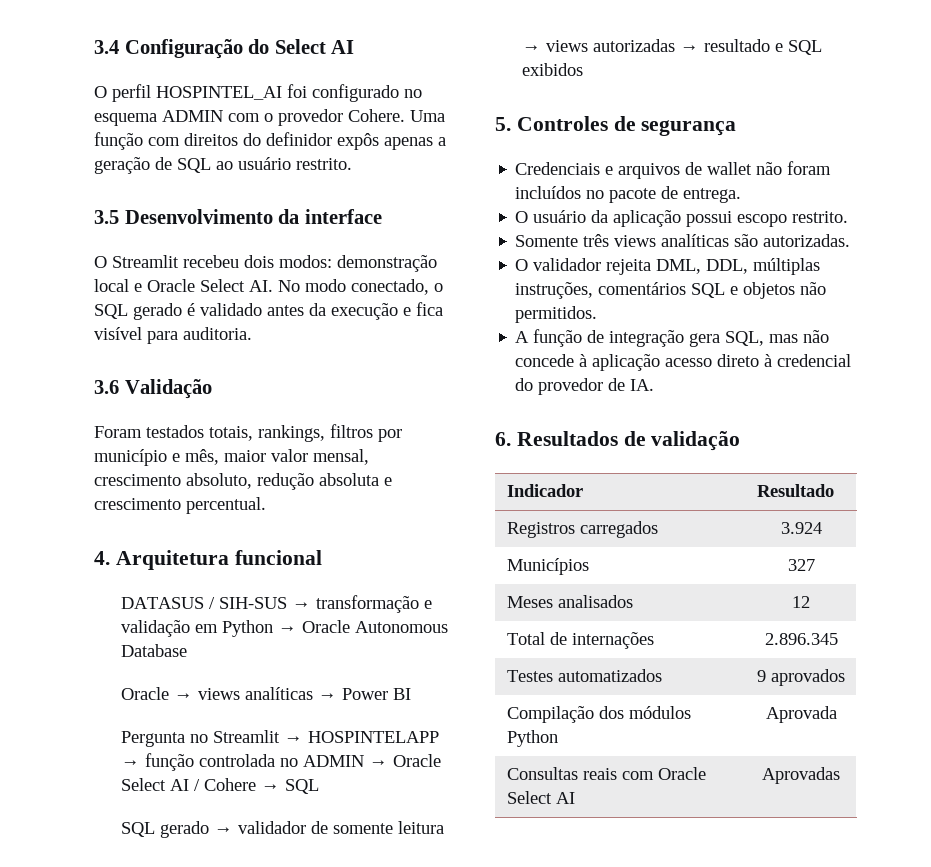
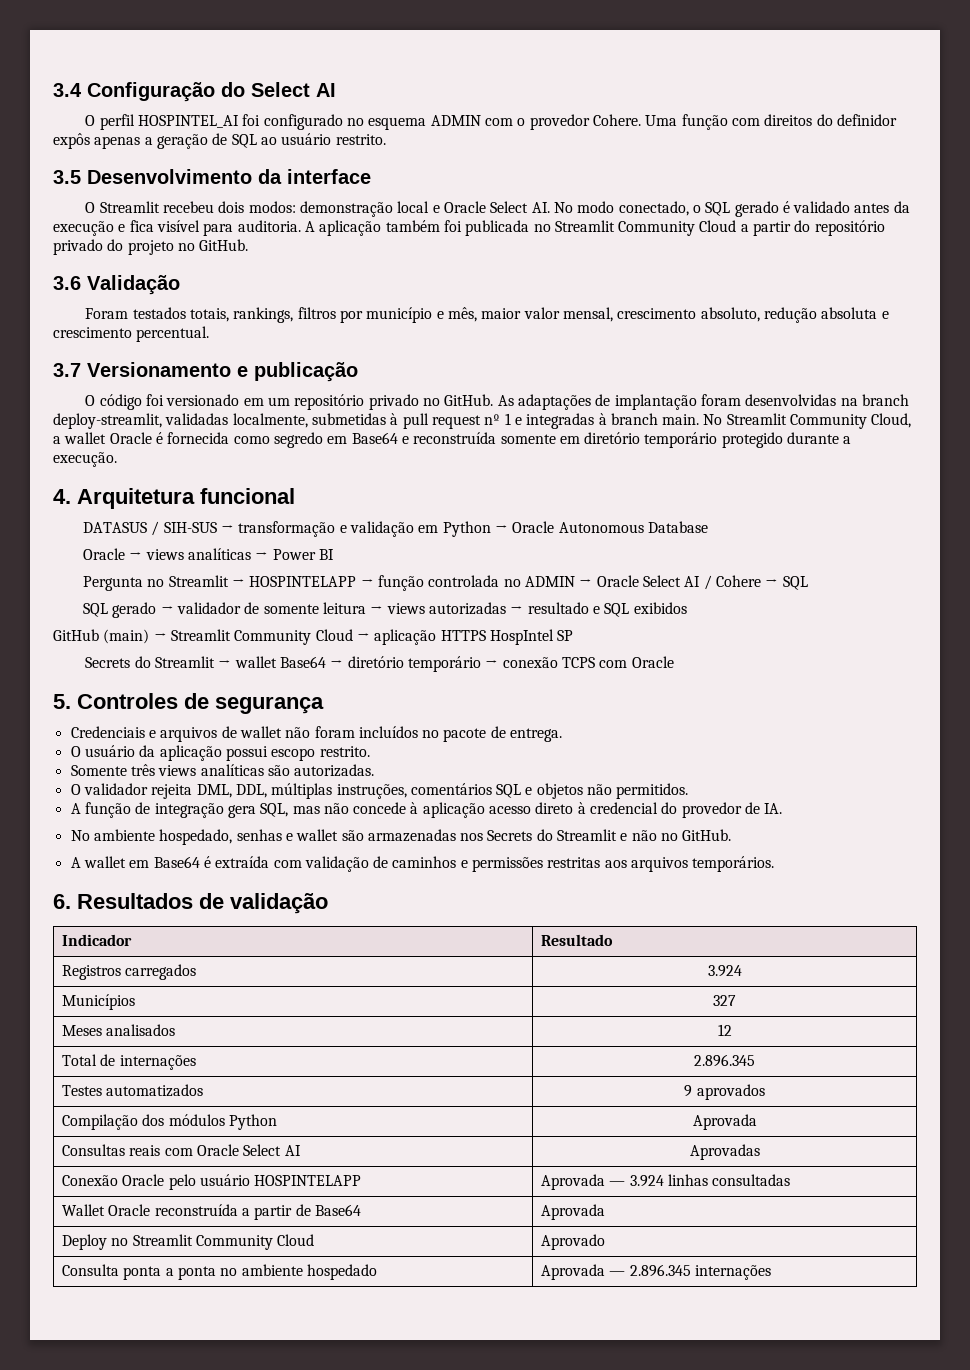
(252, 333) none -> [304,220,885,236] [53,239,249,255] A aplicação também foi publicada no Streamlit Community Cloud a partir do repositório privado do projeto no GitHub.
(266, 505) none -> [53,362,358,382] [85,394,909,410] [53,413,912,429] [53,432,852,448] [53,452,117,467] // 3.7 Versionamento e publicação // O código foi versionado em um repositório privado no GitHub. As adaptações de implantação foram desenvolvidas na branch deploy-streamlit, validadas localmente, submetidas à pull request nº 1 e integradas à branch main. No Streamlit Community Cloud, a wallet Oracle é fornecida como segredo em Base64 e reconstruída somente em diretório temporário protegido durante a execução.
(583, 69) none -> [53,629,574,645] [85,656,674,672] // GitHub (main) → Streamlit Community Cloud → aplicação HTTPS HospIntel SP // Secrets do Streamlit → wallet Base64 → diretório temporário → conexão TCPS com Oracle
(655, 385) none -> [70,829,732,845] [70,856,775,872] // No ambiente hospedado, senhas e wallet são armazenadas nos Secrets do Streamlit e não no GitHub. // A wallet em Base64 é extraída com validação de caminhos e permissões restritas aos arquivos temporários.
(840, 775) none -> [62,1174,362,1190] [541,1174,791,1190] [62,1204,361,1220] [541,1204,606,1220] [62,1234,315,1250] [541,1234,606,1250] [62,1264,377,1280] [541,1264,772,1280] // Conexão Oracle pelo usuário HOSPINTELAPP | Aprovada — 3.924 linhas consultadas // Wallet Oracle reconstruída a partir de Base64 | Aprovada // Deploy no Streamlit Community Cloud | Aprovado // Consulta ponta a ponta no ambiente hospedado | Aprovada — 2.896.345 internações

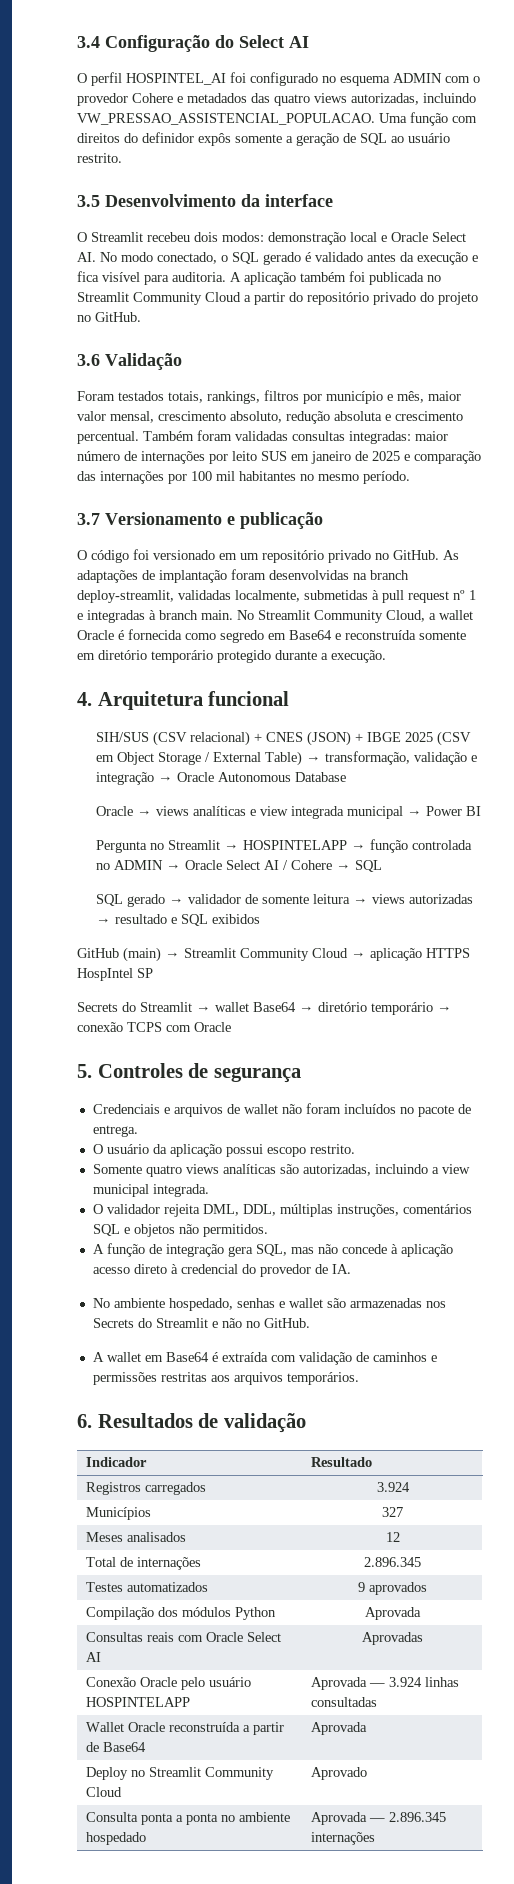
[592,114,641,126] Cohere. -> [132,93,476,106] [77,113,375,125] Cohere e metadados das quatro views autorizadas, incluindo VW_PRESSAO_ASSISTENCIAL_POPULACAO.
[94,136,141,149] apenas -> [235,134,282,143] somente
(210, 334) none -> [143,430,448,444] [77,451,481,464] [77,471,410,484] Também foram validadas consultas integradas: maior número de internações por leito SUS em janeiro de 2025 e comparação das internações por 100 mil habitantes no mesmo período.
[83,521,491,537] DATASUS / SIH-SUS → transformação e validação em Python -> [95,731,471,746] [95,751,477,766] [95,772,154,785] SIH/SUS (CSV relacional) + CNES (JSON) + IBGE 2025 (CSV em Object Storage / External Table) → transformação, validação e integração
(252, 554) none -> [249,806,403,819] e view integrada municipal
[130,764,155,776] três -> [145,1165,182,1177] quatro
[294,764,375,777] autorizadas. -> [302,1164,470,1176] [92,1184,209,1197] autorizadas, incluindo a view municipal integrada.

